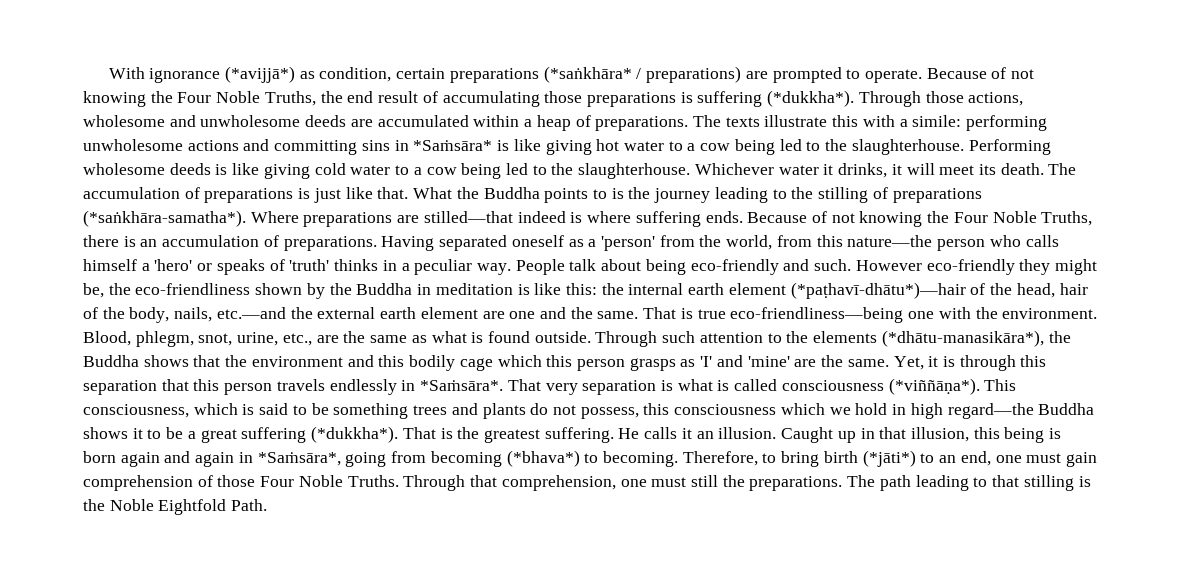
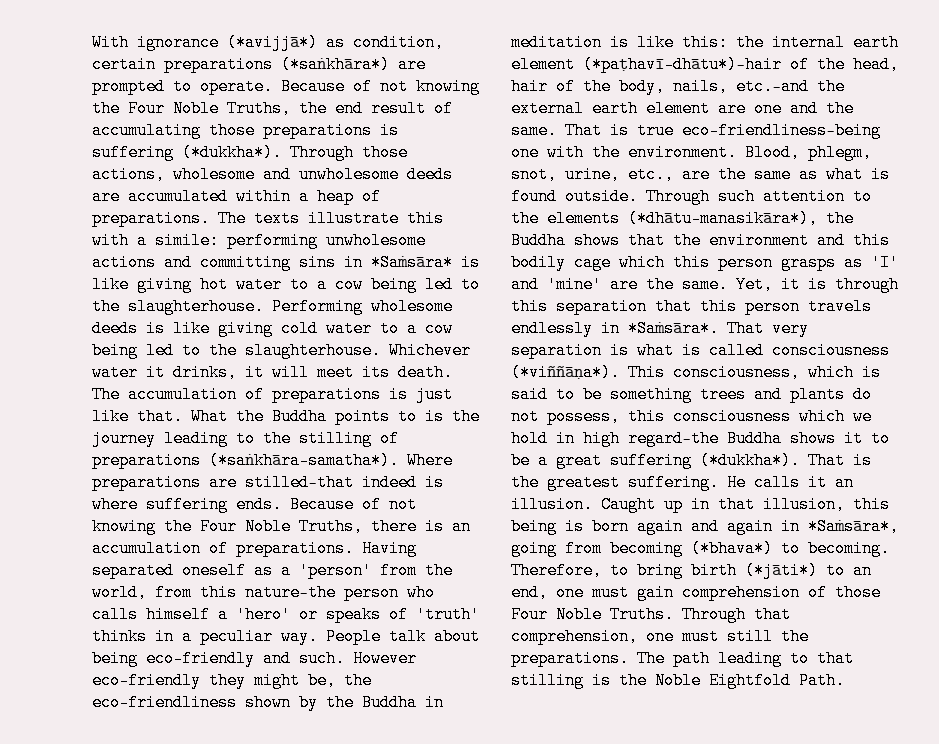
[543,66,742,83] (*saṅkhāra* / preparations) -> [281,56,390,73] (*saṅkhāra*)

